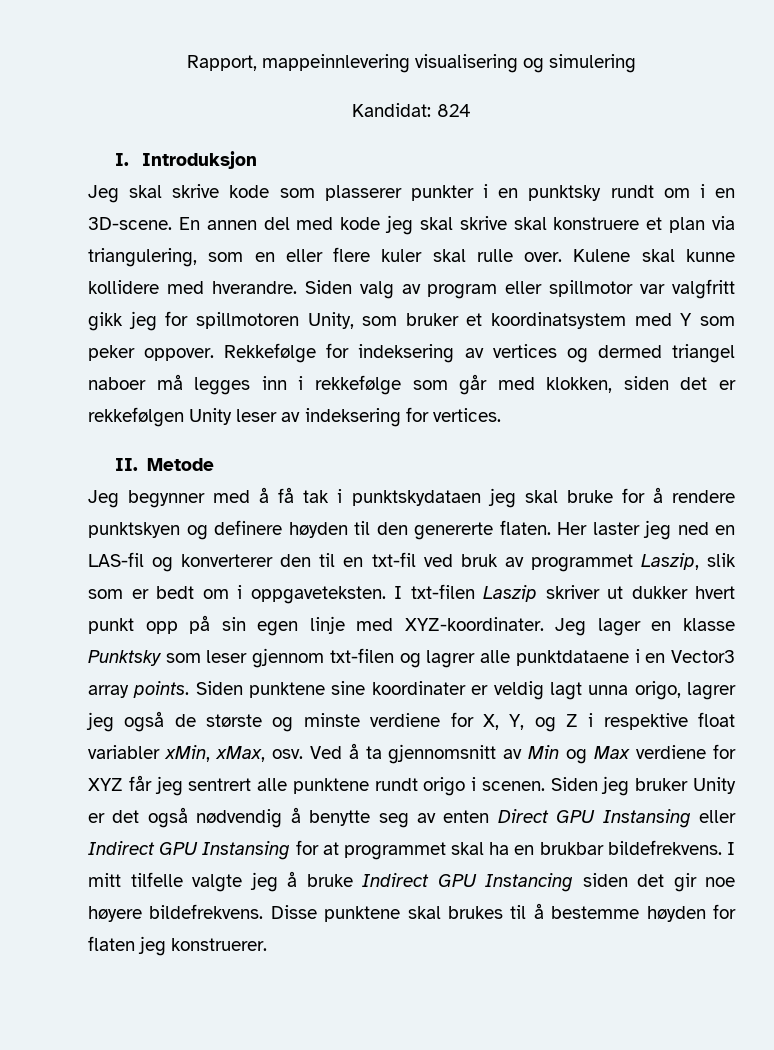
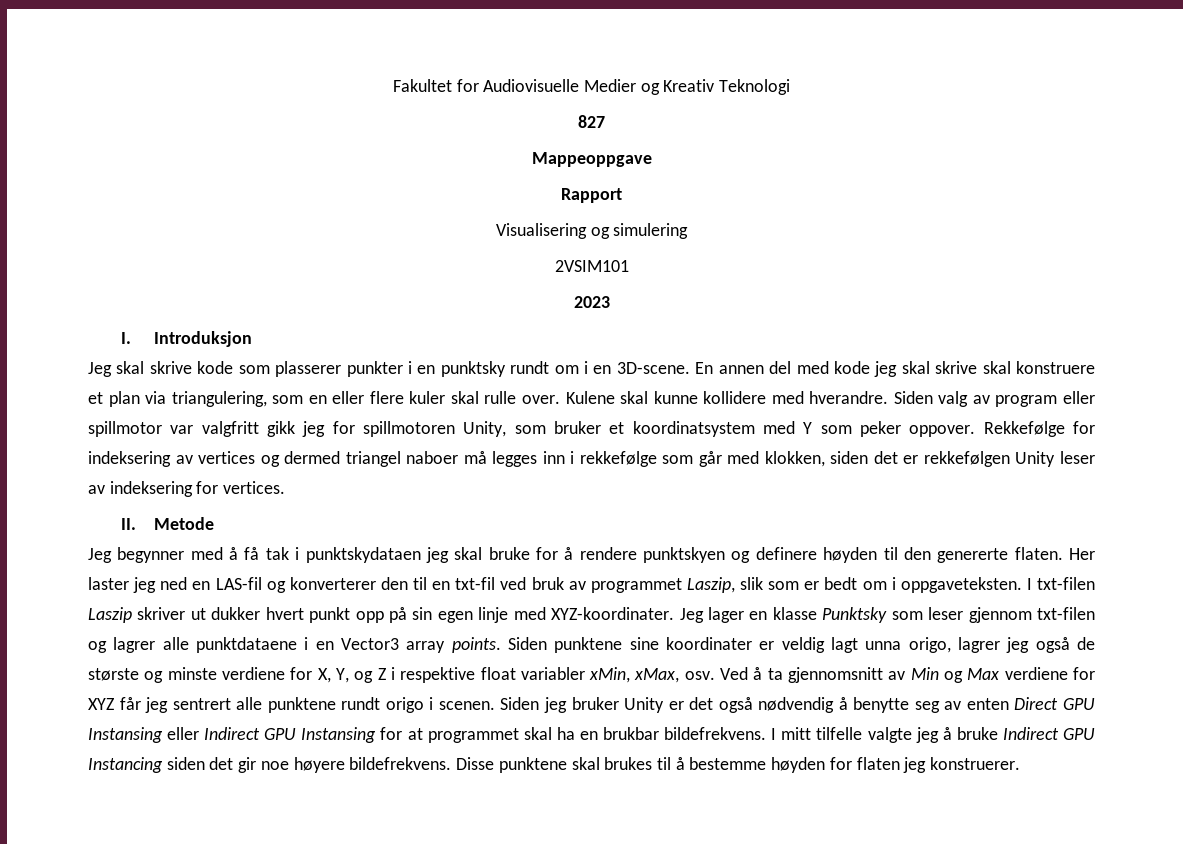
[186,54,518,73] Rapport, mappeinnlevering visualisering -> [392,79,791,95] [578,115,605,128] [531,152,652,167] [561,188,622,203] [495,223,587,239] Fakultet for Audiovisuelle Medier og Kreativ Teknologi // 827 // Mappeoppgave // Rapport // Visualisering
[352,103,471,117] Kandidat: 824 -> [554,260,629,272] [573,296,610,308] 2VSIM101 // 2023

